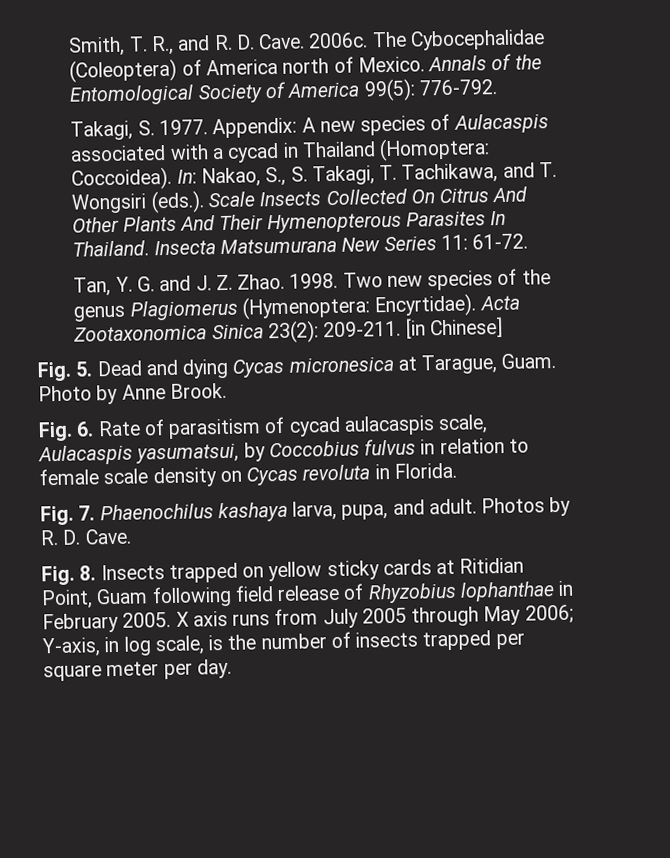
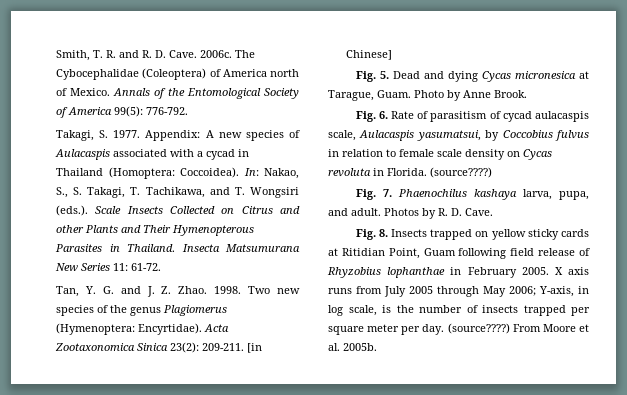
[151,35,175,56] R., -> [106,50,117,58] R.
[410,186,528,204] [72,215,216,233] On Citrus And Other Plants And -> [221,206,300,214] [56,225,142,233] on Citrus and other Plants and
[490,210,507,226] In -> [109,244,120,252] in
(457, 470) none -> [430,167,492,178] (source????)
(232, 668) none -> [447,323,589,334] [328,343,377,351] (source????) From Moore et al. 2005b.

